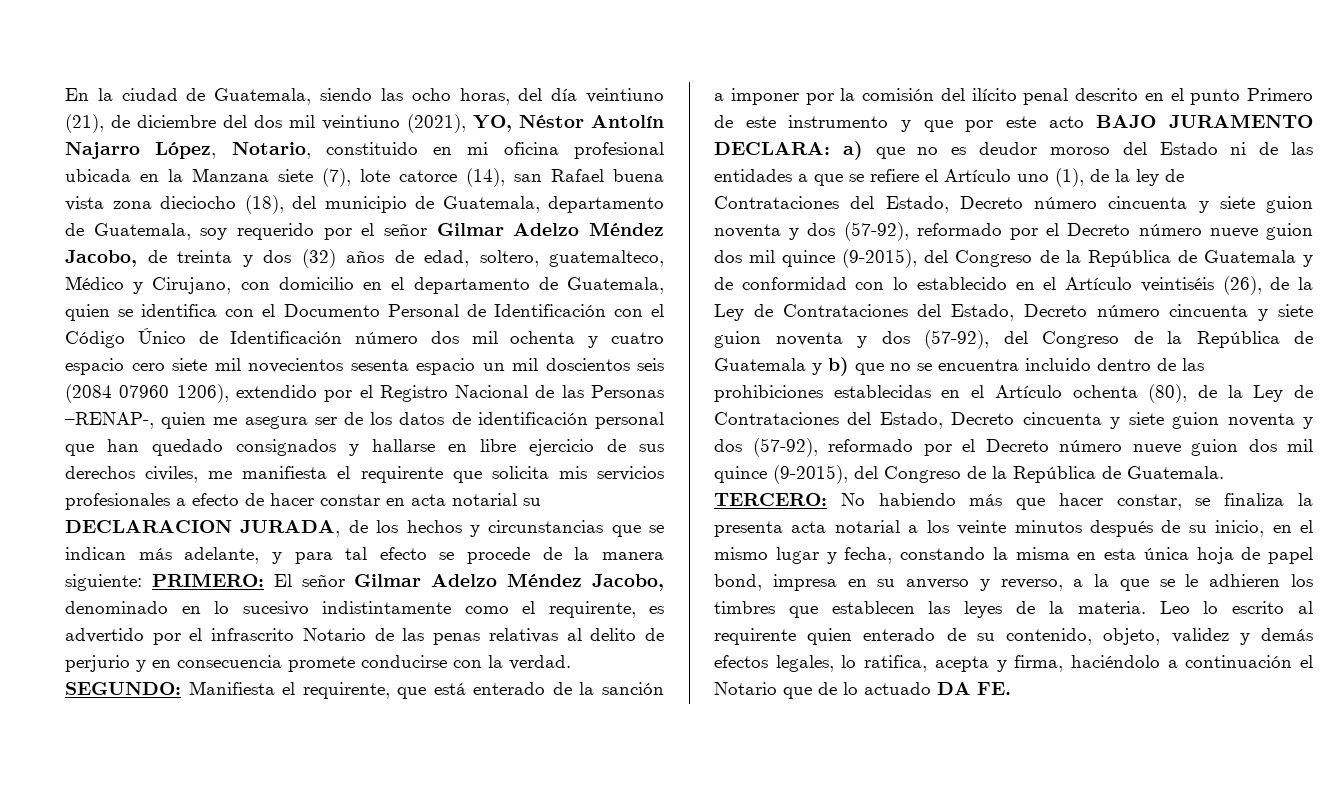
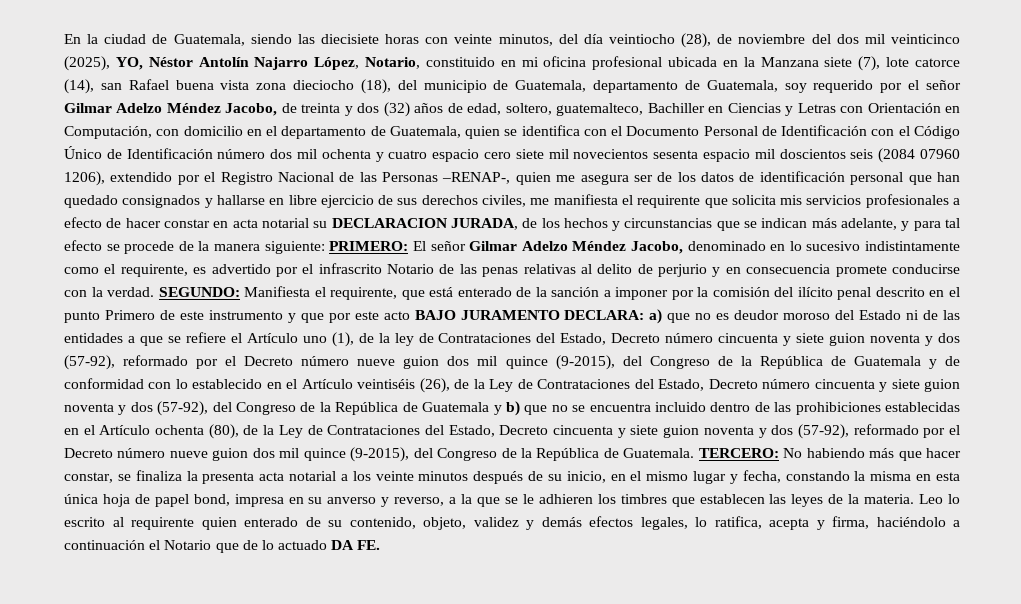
[411,88,664,105] [65,114,216,133] ocho horas, del día veintiuno (21), de diciembre -> [321,33,806,48] diecisiete horas con veinte minutos, del día veintiocho (28), de noviembre
[322,114,466,133] veintiuno (2021), -> [890,34,960,44] [64,56,110,71] veinticinco (2025),
[65,276,232,294] Médico y Cirujano, -> [647,103,961,116] [64,126,152,139] Bachiller en Ciencias y Letras con Orientación en Computación,
[482,363,505,371] un -> (750, 155) none

